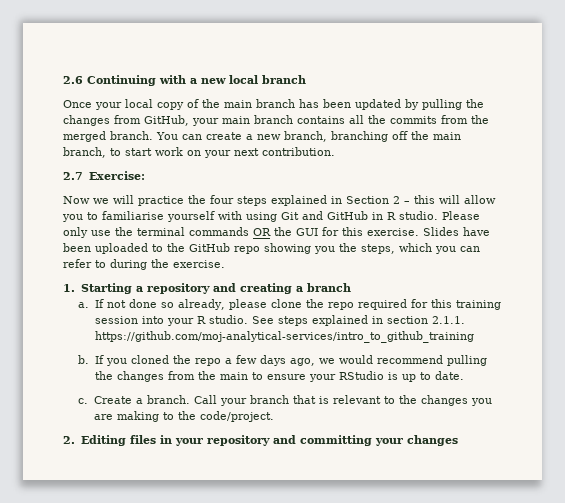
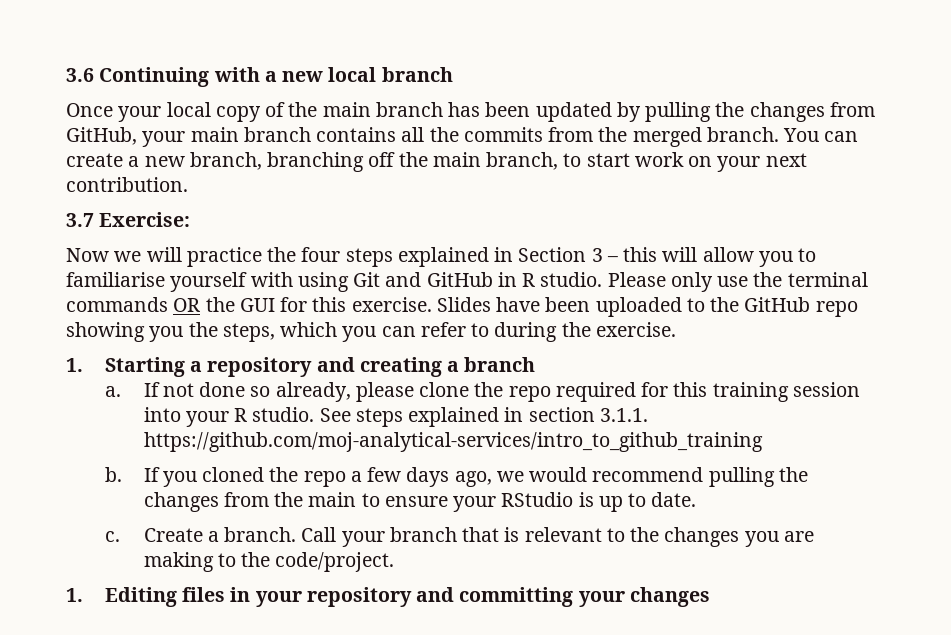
[63,76,83,84] 2.6 -> [66,68,94,82] 3.6
[63,172,83,180] 2.7 -> [66,213,94,227] 3.7
[393,196,400,204] 2 -> [591,248,603,262] 3
[431,316,465,324] 2.1.1. -> [599,408,648,422] 3.1.1.
[63,436,75,444] 2. -> [66,588,83,602] 1.

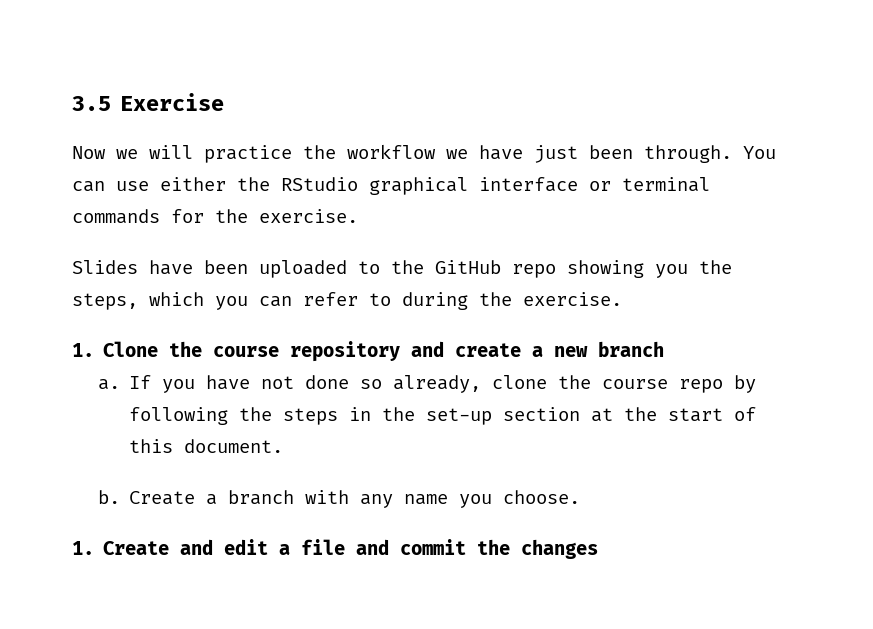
[66,67,453,87] [66,102,875,122] [66,127,859,147] [66,152,807,172] [66,177,188,192] [66,212,191,227] 3.6 Continuing with a new local branch // Once your local copy of the main branch has been updated by pulling the changes from GitHub, your main branch contains all the commits from the merged branch. You can create a new branch, branching off the main branch, to start work on your next contribution. // 3.7 Exercise: -> [72,93,225,111] 3.5 Exercise
[301,247,817,267] [66,272,868,292] [66,297,432,312] four steps explained in Section 3 – this will allow you to familiarise yourself with using Git and GitHub in R studio. Please only use the terminal commands OR the GUI for this exercise. -> [347,144,776,163] [72,177,710,195] [72,209,358,224] workflow we have just been through. You can use either the RStudio graphical interface or terminal commands for the exercise. //
[104,357,460,377] Starting a repository and creating a -> [103,341,589,362] Clone the course repository and create a new
(160, 389) none -> [162,375,251,393] you have
[355,382,414,402] please -> (482, 384) none
[508,382,860,402] [143,407,648,427] [143,432,763,452] [104,467,808,487] [143,492,697,512] [104,527,814,547] [143,552,395,572] [66,587,625,607] repo required for this training session into your R studio. See steps explained in section 3.1.1. https://github.com/moj-analytical-services/intro_to_github_training // b. If you cloned the repo a few days ago, we would recommend pulling the changes from the main to ensure your RStudio is up to date. // c. Create a branch. Call your branch that is relevant to the changes you are making to the code/project. // 1. Editing files in your repository and committing your -> [602,375,757,393] [129,407,757,425] [129,439,284,453] [98,490,581,508] [72,539,511,555] course repo by following the steps in the set-up section at the start of this document. // b. Create a branch with any name you choose. // 1. Create and edit a file and commit the

